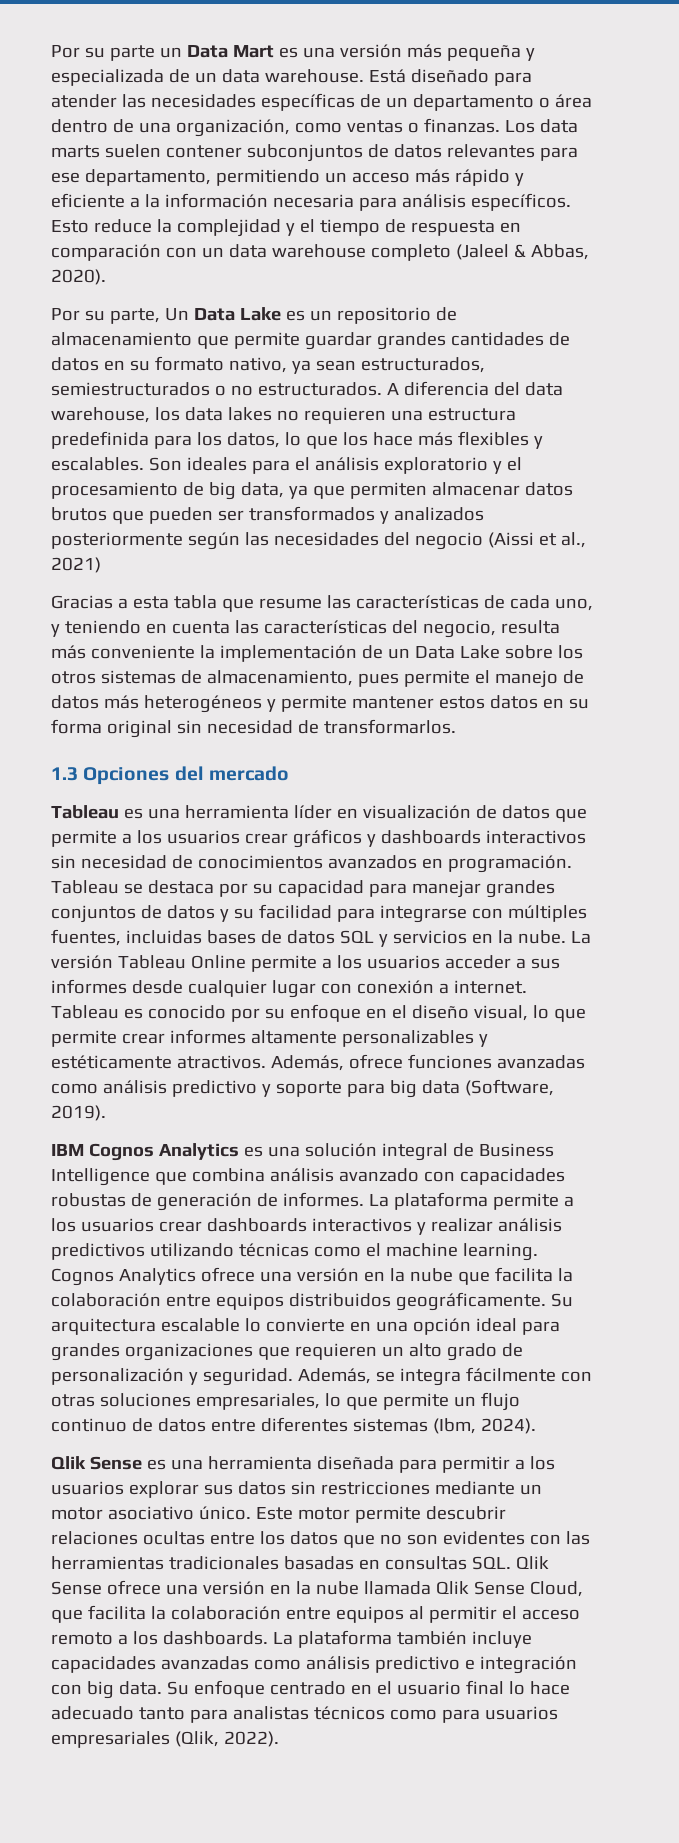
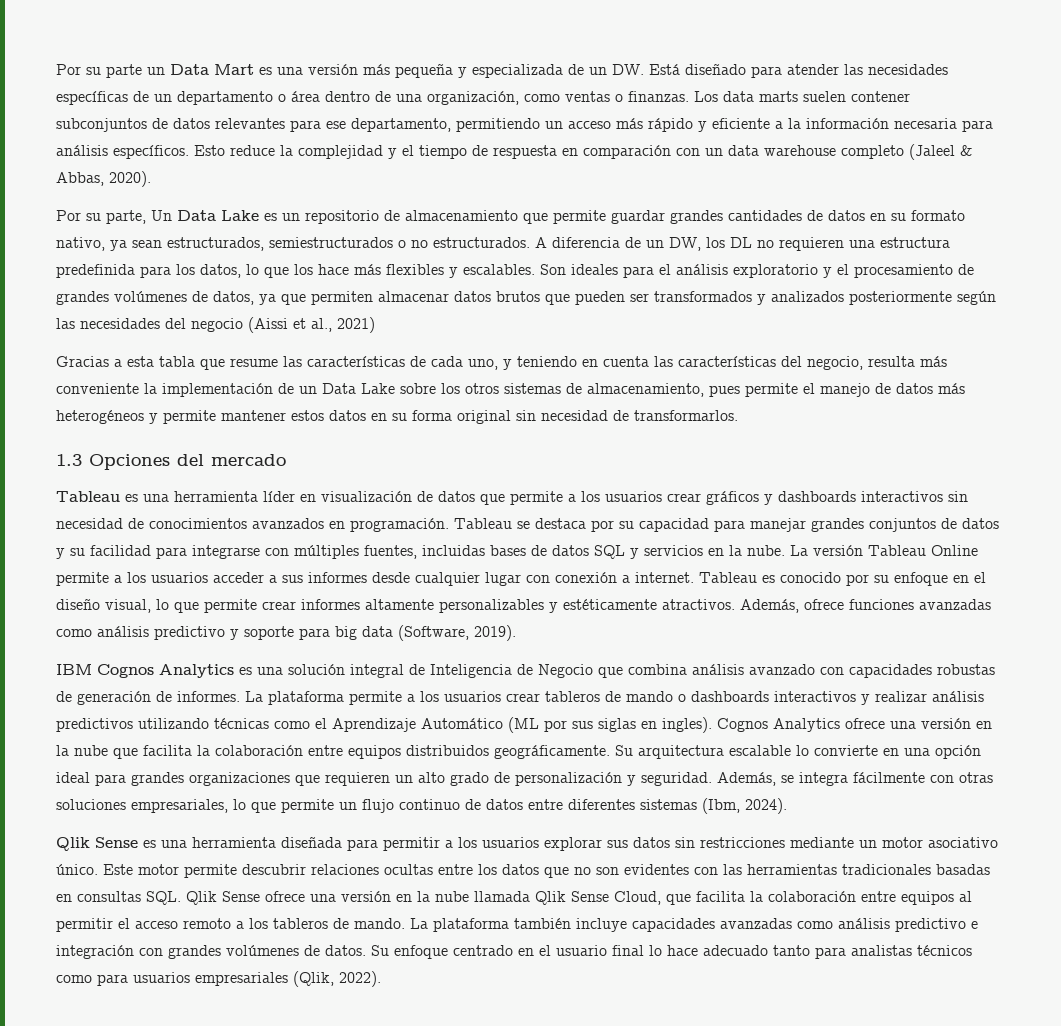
[221,69,364,83] data warehouse. -> [612,64,644,75] DW.
[493,382,563,396] [51,407,272,423] del data warehouse, los data lakes -> [625,237,752,251] de un DW, los DL
[208,482,284,500] big data, -> [56,291,254,305] grandes volúmenes de datos,
[478,1143,554,1157] [51,1168,150,1186] Business Intelligence -> [430,664,593,678] Inteligencia de Negocio
(202, 1226) none -> [545,691,686,702] tableros de mando o
[385,1243,538,1261] machine learning. -> [332,717,712,733] Aprendizaje Automático (ML por sus siglas en ingles).
[162,1631,268,1645] dashboards. -> [273,918,405,929] tableros de mando.
[86,1681,162,1699] big data. -> [168,945,366,959] grandes volúmenes de datos.

